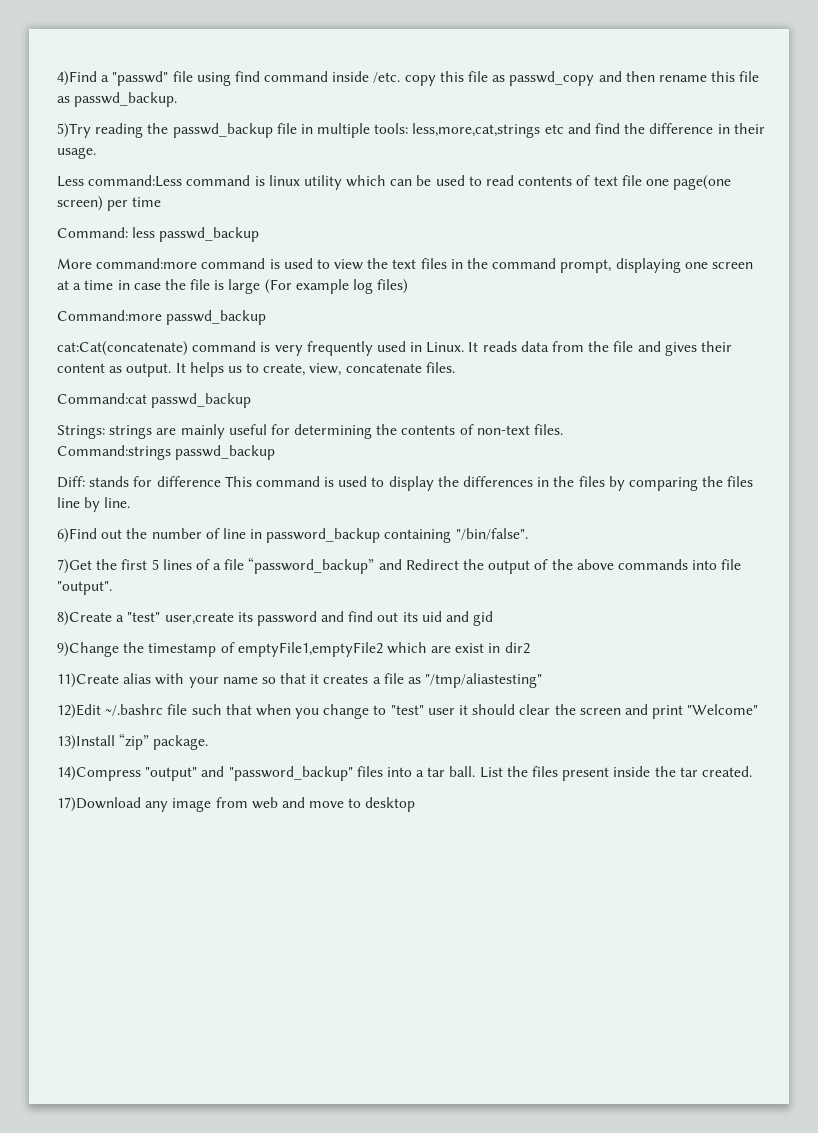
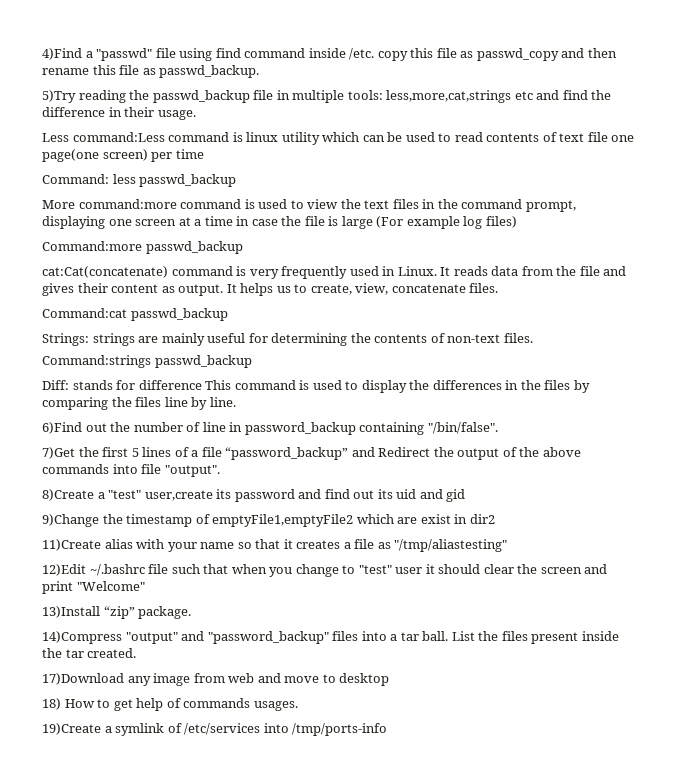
(416, 804) none -> [42,698,298,711] [42,723,388,736] // 18) How to get help of commands usages. // 19)Create a symlink of /etc/services into /tmp/ports-info

